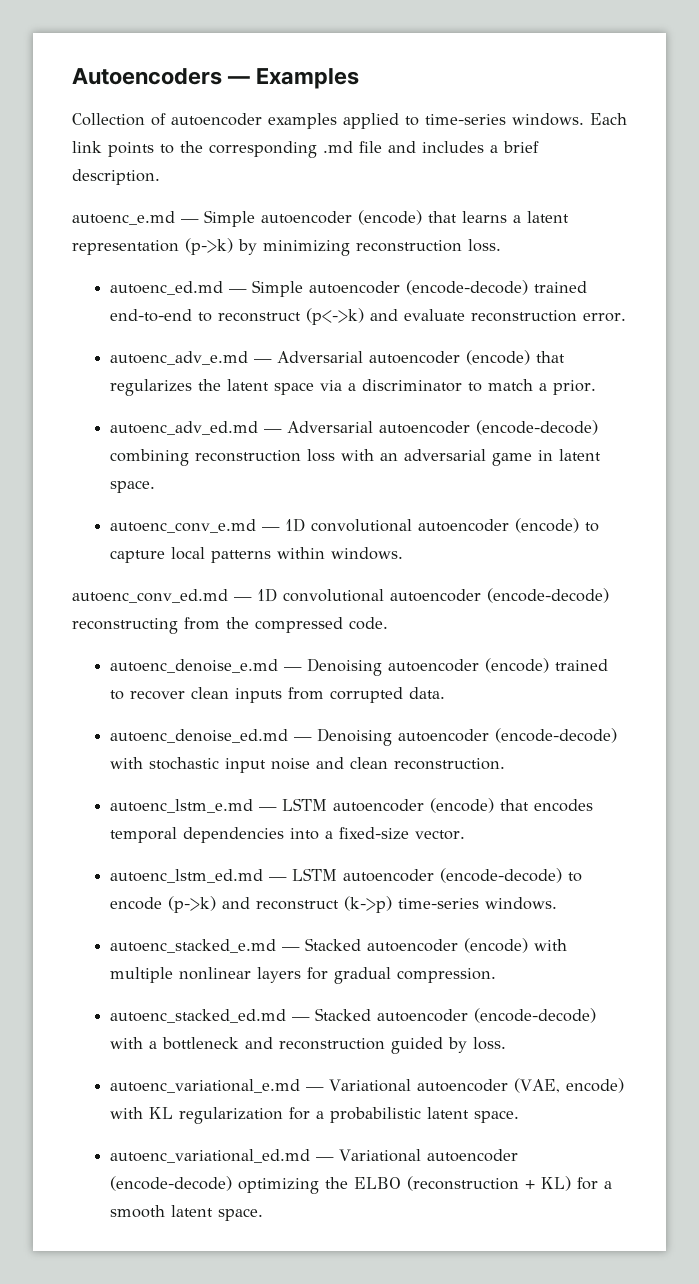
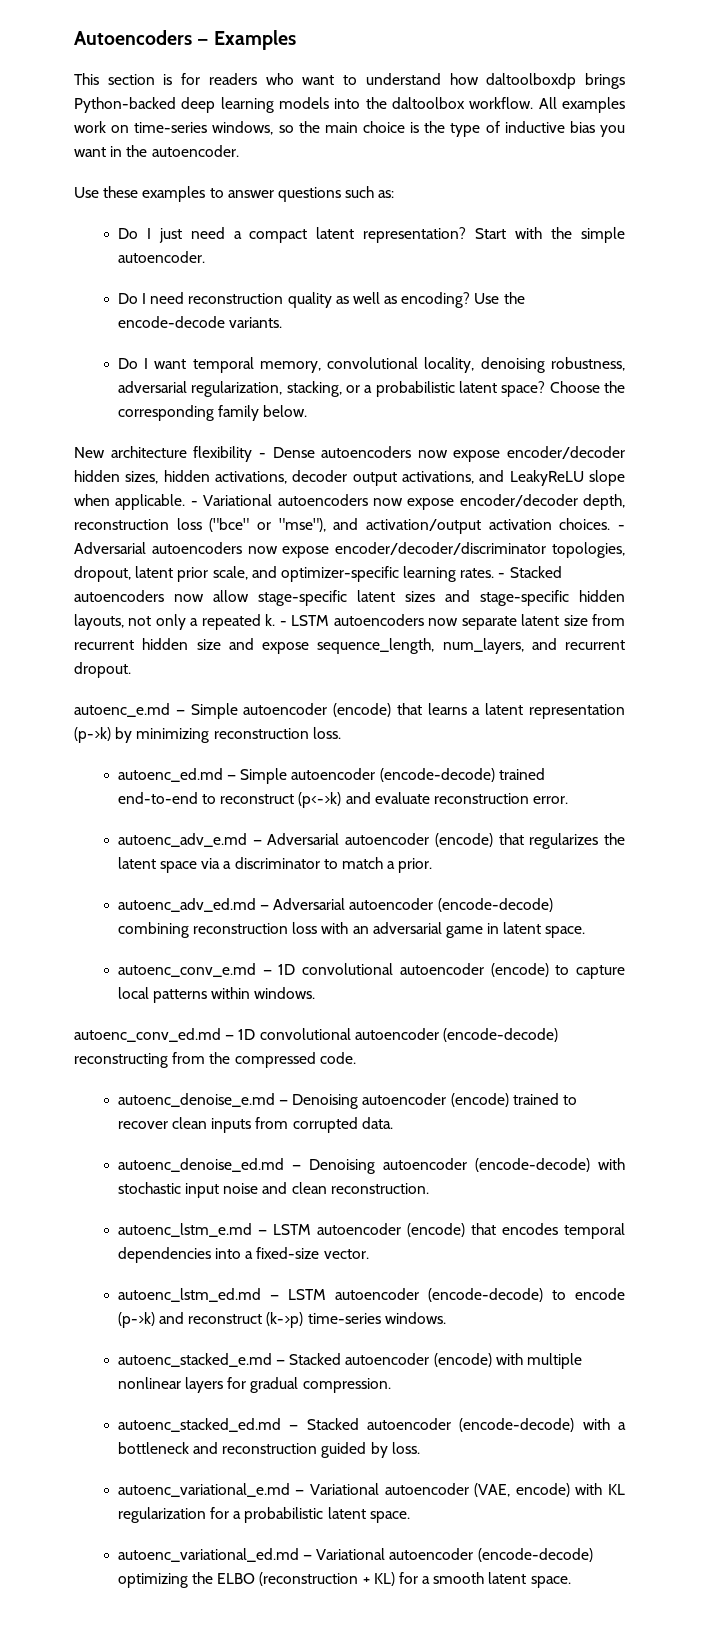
[72,113,627,129] [72,141,539,158] [72,169,160,185] Collection of autoencoder examples applied to time-series windows. Each link points to the corresponding .md file and includes a brief description. -> [74,73,625,89] [74,97,625,113] [74,121,626,137] [74,145,239,157] [74,186,395,202] [117,227,625,243] [117,251,205,263] [117,292,525,308] [117,316,282,328] [117,357,625,373] [117,381,625,397] [117,405,308,421] [74,446,625,462] [74,470,625,486] [74,494,625,510] [74,518,626,534] [74,542,625,558] [74,566,562,582] [74,590,625,606] [74,614,625,630] [74,638,625,654] [74,662,131,678] This section is for readers who want to understand how daltoolboxdp brings Python-backed deep learning models into the daltoolbox workflow. All examples work on time-series windows, so the main choice is the type of inductive bias you want in the autoencoder. // Use these examples to answer questions such as: // Do I just need a compact latent representation? Start with the simple autoencoder. // Do I need reconstruction quality as well as encoding? Use the encode-decode variants. // Do I want temporal memory, convolutional locality, denoising robustness, adversarial regularization, stacking, or a probabilistic latent space? Choose the corresponding family below. // New architecture flexibility - Dense autoencoders now expose encoder/decoder hidden sizes, hidden activations, decoder output activations, and LeakyReLU slope when applicable. - Variational autoencoders now expose encoder/decoder depth, reconstruction loss ("bce" or "mse"), and activation/output activation choices. - Adversarial autoencoders now expose encoder/decoder/discriminator topologies, dropout, latent prior scale, and optimizer-specific learning rates. - Stacked autoencoders now allow stage-specific latent sizes and stage-specific hidden layouts, not only a repeated k. - LSTM autoencoders now separate latent size from recurrent hidden size and expose sequence_length, num_layers, and recurrent dropout.

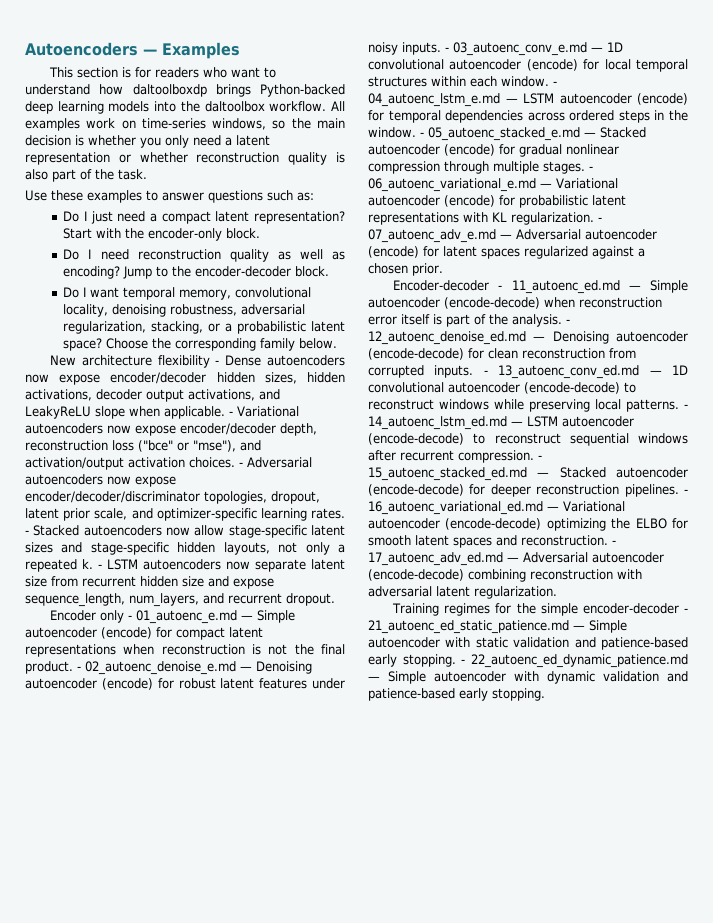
[363,121,626,137] [74,145,239,157] choice is the type of inductive bias you want in the autoencoder. -> [25,135,270,148] [25,152,345,165] [25,169,147,182] decision is whether you only need a latent representation or whether reconstruction quality is also part of the task.
[581,227,625,243] [117,251,205,263] simple autoencoder. -> [148,228,261,241] encoder-only block.
[474,292,525,304] [117,316,282,328] Use the encode-decode variants. -> [123,266,330,279] Jump to the encoder-decoder block.
[74,703,625,719] [74,727,341,743] [117,768,545,784] [117,792,569,808] [117,833,625,849] [117,857,433,873] [117,898,553,912] [117,922,586,938] [117,963,256,977] autoenc_e.md — Simple autoencoder (encode) that learns a latent representation (p->k) by minimizing reconstruction loss. // autoenc_ed.md — Simple autoencoder (encode-decode) trained end-to-end to reconstruct (p<->k) and evaluate reconstruction error. // autoenc_adv_e.md — Adversarial autoencoder (encode) that regularizes the latent space via a discriminator to match a prior. // autoenc_adv_ed.md — Adversarial autoencoder (encode-decode) combining reconstruction loss with an adversarial game in latent space. // autoenc_conv_e.md -> [50,610,296,624] [25,627,263,640] [25,644,345,657] [25,661,312,675] [25,678,345,690] [368,42,587,56] Encoder only - 01_autoenc_e.md — Simple autoencoder (encode) for compact latent representations when reconstruction is not the final product. - 02_autoenc_denoise_e.md — Denoising autoencoder (encode) for robust latent features under noisy inputs. - 03_autoenc_conv_e.md
[555,965,625,979] [117,987,316,1003] [74,1028,221,1042] to capture local patterns within windows. // autoenc_conv_ed.md -> [583,59,688,72] [368,76,557,87] [368,93,688,107] [368,110,688,123] [368,127,646,141] [368,144,619,157] [368,161,593,174] [368,178,618,192] [368,195,626,208] [368,212,602,225] [368,229,657,243] [368,246,645,259] [368,263,443,276] [393,280,688,294] [368,297,662,309] [368,314,570,327] [368,331,688,345] [368,348,636,360] [368,365,640,379] for local temporal structures within each window. - 04_autoenc_lstm_e.md — LSTM autoencoder (encode) for temporal dependencies across ordered steps in the window. - 05_autoenc_stacked_e.md — Stacked autoencoder (encode) for gradual nonlinear compression through multiple stages. - 06_autoenc_variational_e.md — Variational autoencoder (encode) for probabilistic latent representations with KL regularization. - 07_autoenc_adv_e.md — Adversarial autoencoder (encode) for latent spaces regularized against a chosen prior. // Encoder-decoder - 11_autoenc_ed.md — Simple autoencoder (encode-decode) when reconstruction error itself is part of the analysis. - 12_autoenc_denoise_ed.md — Denoising autoencoder (encode-decode) for clean reconstruction from corrupted inputs. - 13_autoenc_conv_ed.md
[74,1052,356,1068] [117,1093,577,1109] [117,1117,393,1133] [117,1158,625,1174] [117,1182,429,1198] [117,1223,625,1239] [117,1247,369,1263] [117,1288,261,1302] reconstructing from the compressed code. // autoenc_denoise_e.md — Denoising autoencoder (encode) trained to recover clean inputs from corrupted data. // autoenc_denoise_ed.md — Denoising autoencoder (encode-decode) with stochastic input noise and clean reconstruction. // autoenc_lstm_e.md — LSTM autoencoder (encode) that encodes temporal dependencies into a fixed-size vector. // autoenc_lstm_ed.md -> [624,382,636,393] [368,399,688,412] [368,416,507,430] to reconstruct windows while preserving local patterns. - 14_autoenc_lstm_ed.md
[575,1288,625,1300] [117,1312,446,1328] [117,1353,582,1369] [117,1377,299,1393] encode (p->k) and reconstruct (k->p) time-series windows. // autoenc_stacked_e.md — Stacked autoencoder (encode) with multiple nonlinear layers for gradual -> [494,433,688,446] [368,450,454,461] reconstruct sequential windows after recurrent
[117,1418,281,1432] // autoenc_stacked_ed.md -> [538,455,542,460] [368,467,527,481] - 15_autoenc_stacked_ed.md
[582,1418,626,1430] [117,1442,420,1458] [117,1483,625,1497] [117,1507,410,1523] [117,1548,299,1562] with a bottleneck and reconstruction guided by loss. // autoenc_variational_e.md — Variational autoencoder (VAE, encode) with KL regularization for a probabilistic latent space. // autoenc_variational_ed.md -> [469,484,688,497] [368,501,543,515] for deeper reconstruction pipelines. - 16_autoenc_variational_ed.md
[259,1572,571,1588] (reconstruction + KL) for a smooth latent space. -> [672,518,688,529] [368,535,616,548] [368,552,664,566] [368,569,642,582] [368,586,557,599] [392,603,688,616] [368,620,627,634] [368,637,688,650] [368,654,688,668] [368,671,688,684] [368,688,545,701] for smooth latent spaces and reconstruction. - 17_autoenc_adv_ed.md — Adversarial autoencoder (encode-decode) combining reconstruction with adversarial latent regularization. // Training regimes for the simple encoder-decoder - 21_autoenc_ed_static_patience.md — Simple autoencoder with static validation and patience-based early stopping. - 22_autoenc_ed_dynamic_patience.md — Simple autoencoder with dynamic validation and patience-based early stopping.

